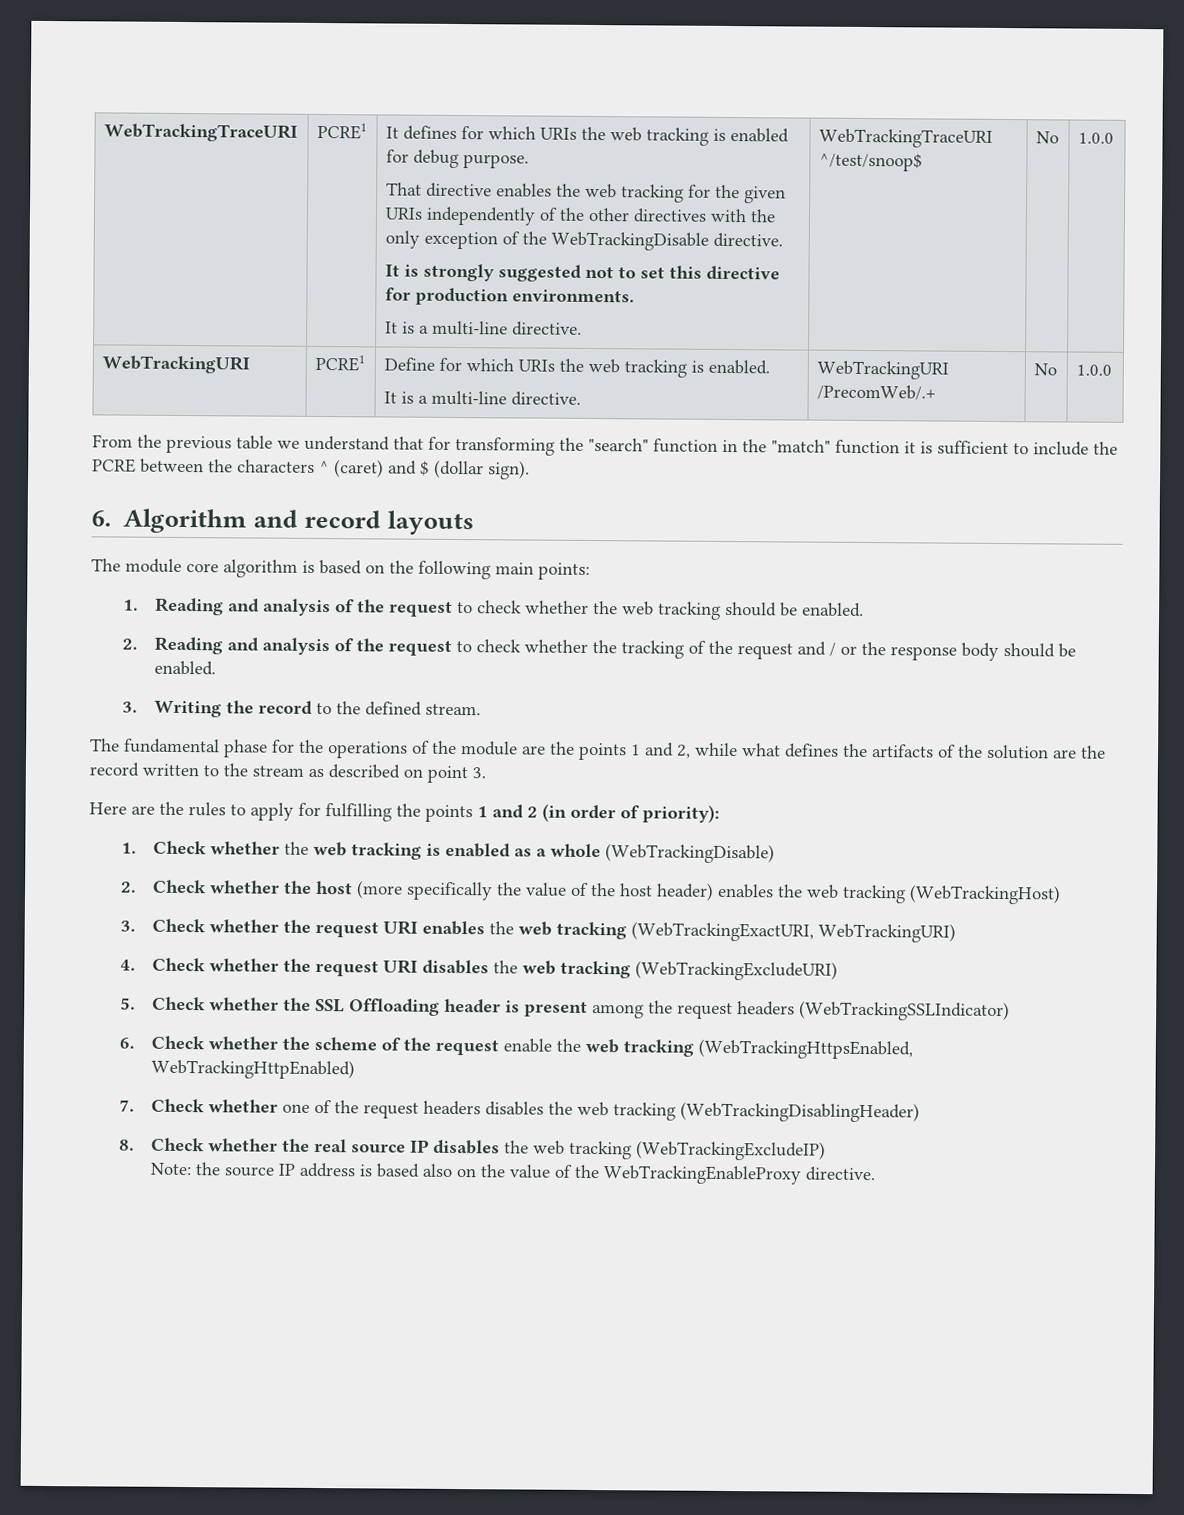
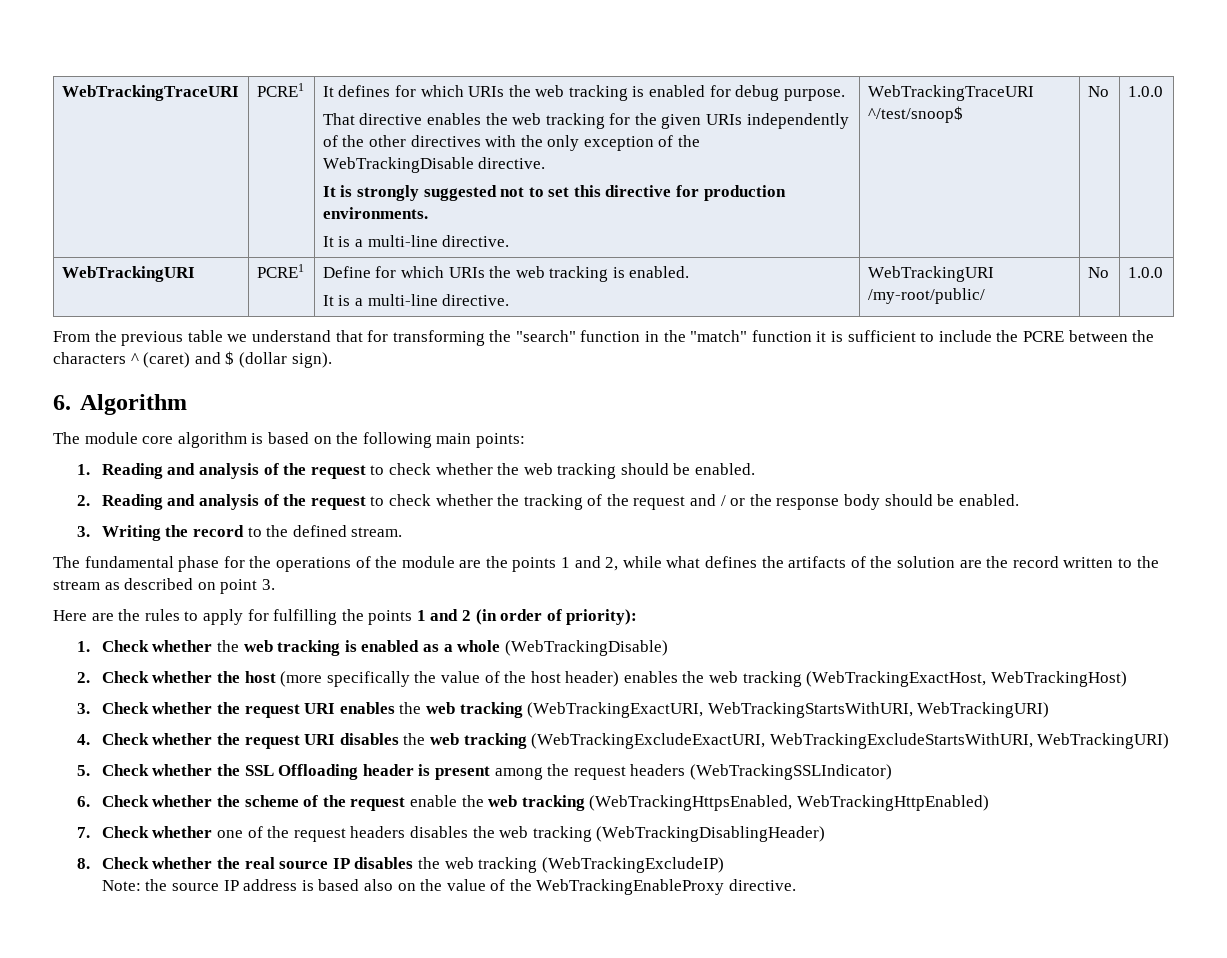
[816,384,936,401] /PrecomWeb/.+ -> [867,288,985,304] /my-root/public/
[252,509,474,536] and record layouts -> (187, 404) none
[908,884,1061,905] (WebTrackingHost) -> [806,671,1127,687] (WebTrackingExactHost, WebTrackingHost)
(814, 931) none -> [707,702,913,718] WebTrackingStartsWithURI,
[634,960,838,981] (WebTrackingExcludeURI) -> [531,733,1170,749] (WebTrackingExcludeExactURI, WebTrackingExcludeStartsWithURI, WebTrackingURI)

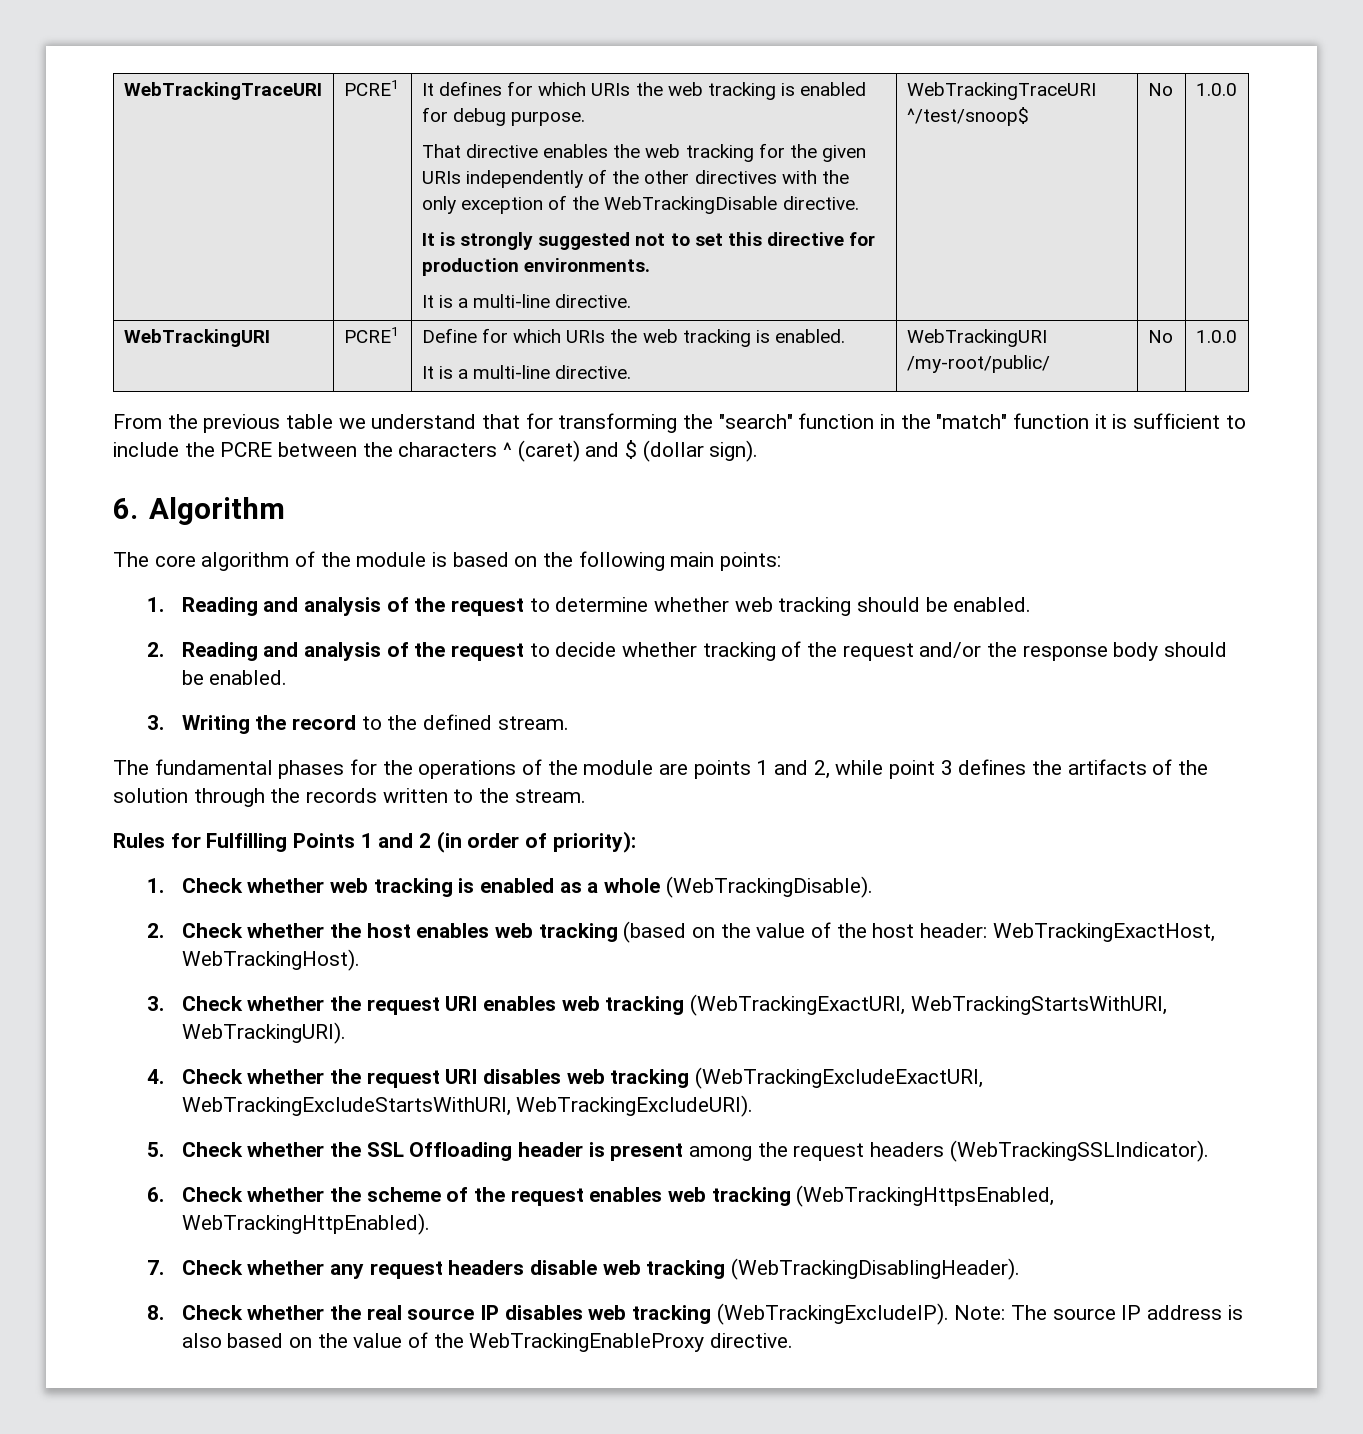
[84,432,138,444] module -> (149, 559) none
(247, 440) none -> [295,551,427,567] of the module
[388,463,520,475] check whether the -> [555,597,730,612] determine whether
[388,494,520,506] check whether the -> [555,642,698,657] decide whether
[690,494,746,506] and / or -> [919,642,982,658] and/or
[178,556,220,572] phase -> [278,760,345,779] phases
[485,556,508,568] the -> (689, 769) none
[666,556,701,568] what -> [889,760,953,779] point 3
[959,556,1159,568] [53,578,275,594] [53,609,413,625] are the record written to the stream as described on point 3. // Here are the rules to apply for fulfilling the points -> [193,788,586,807] [113,833,356,852] through the records written to the stream. // Rules for Fulfilling Points
[216,640,239,652] the -> (325, 885) none
[504,640,668,656] (WebTrackingDisable) -> [665,876,873,898] (WebTrackingDisable).
[280,671,410,687] (more specifically -> [416,921,716,943] enables web tracking (based on
[565,671,1127,687] header) enables the web tracking (WebTrackingExactHost, WebTrackingHost) -> [920,923,1215,942] [181,949,360,971] header: WebTrackingExactHost, WebTrackingHost).
[399,702,422,714] the -> (557, 1003) none
[917,702,1050,718] WebTrackingURI) -> [181,1022,346,1044] WebTrackingURI).
[403,733,426,745] the -> (562, 1076) none
[1037,733,1170,749] WebTrackingURI) -> [516,1095,754,1117] WebTrackingExcludeURI).
[689,764,892,780] (WebTrackingSSLIndicator) -> [949,1140,1209,1162] (WebTrackingSSLIndicator).
[409,795,484,807] enable the -> [589,1187,663,1202] enables
[796,795,989,811] WebTrackingHttpEnabled) -> [181,1213,430,1235] WebTrackingHttpEnabled).
[216,826,826,842] one of the request headers disables the web tracking (WebTrackingDisablingHeader) -> [330,1258,1021,1280] any request headers disable web tracking (WebTrackingDisablingHeader).
[417,857,724,873] [101,879,168,891] the web tracking (WebTrackingExcludeIP) // Note: the -> [588,1303,1048,1325] web tracking (WebTrackingExcludeIP). Note: The
[318,879,393,891] based also -> [181,1333,284,1348] also based

